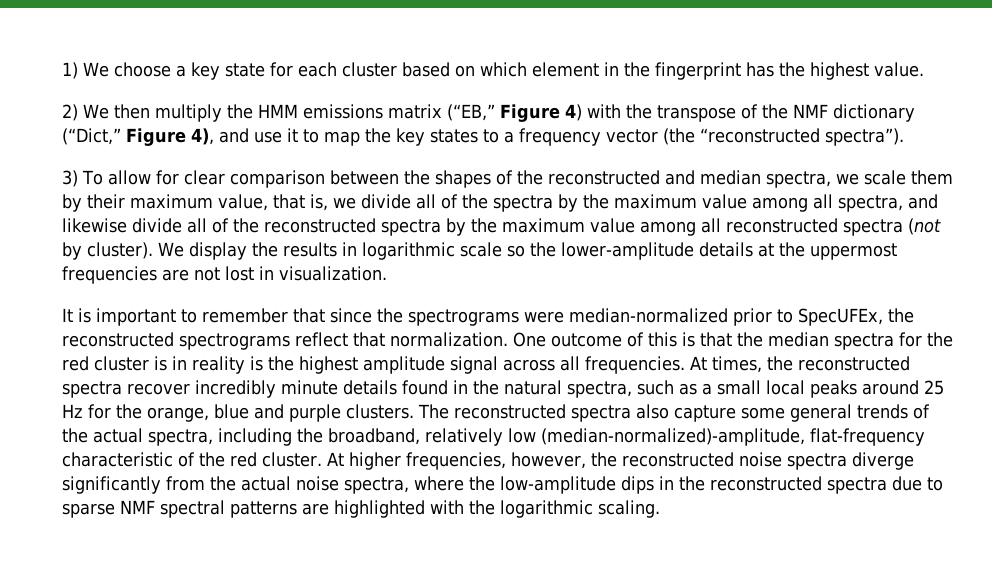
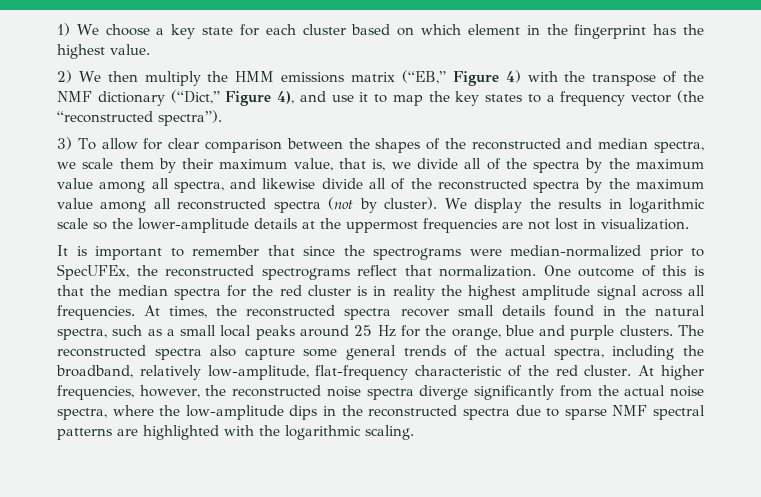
[250,356,263,371] is -> (435, 292) none
[195,380,338,398] incredibly minute -> [457,305,494,316] small
[508,428,805,446] low (median-normalized)-amplitude, -> [207,365,309,380] low-amplitude,

